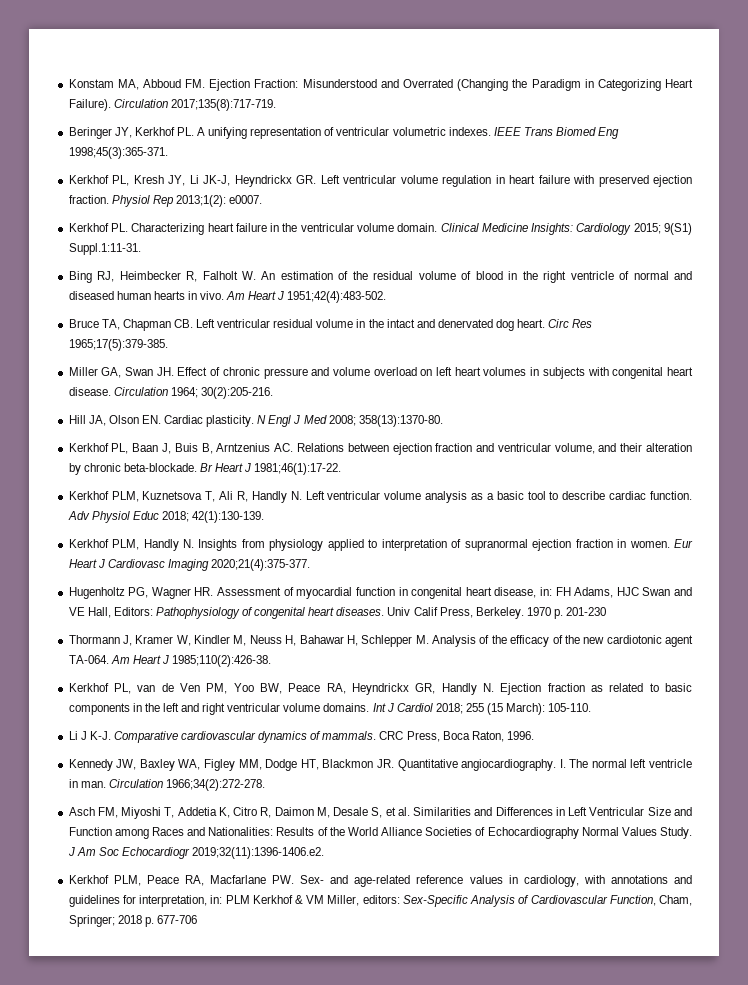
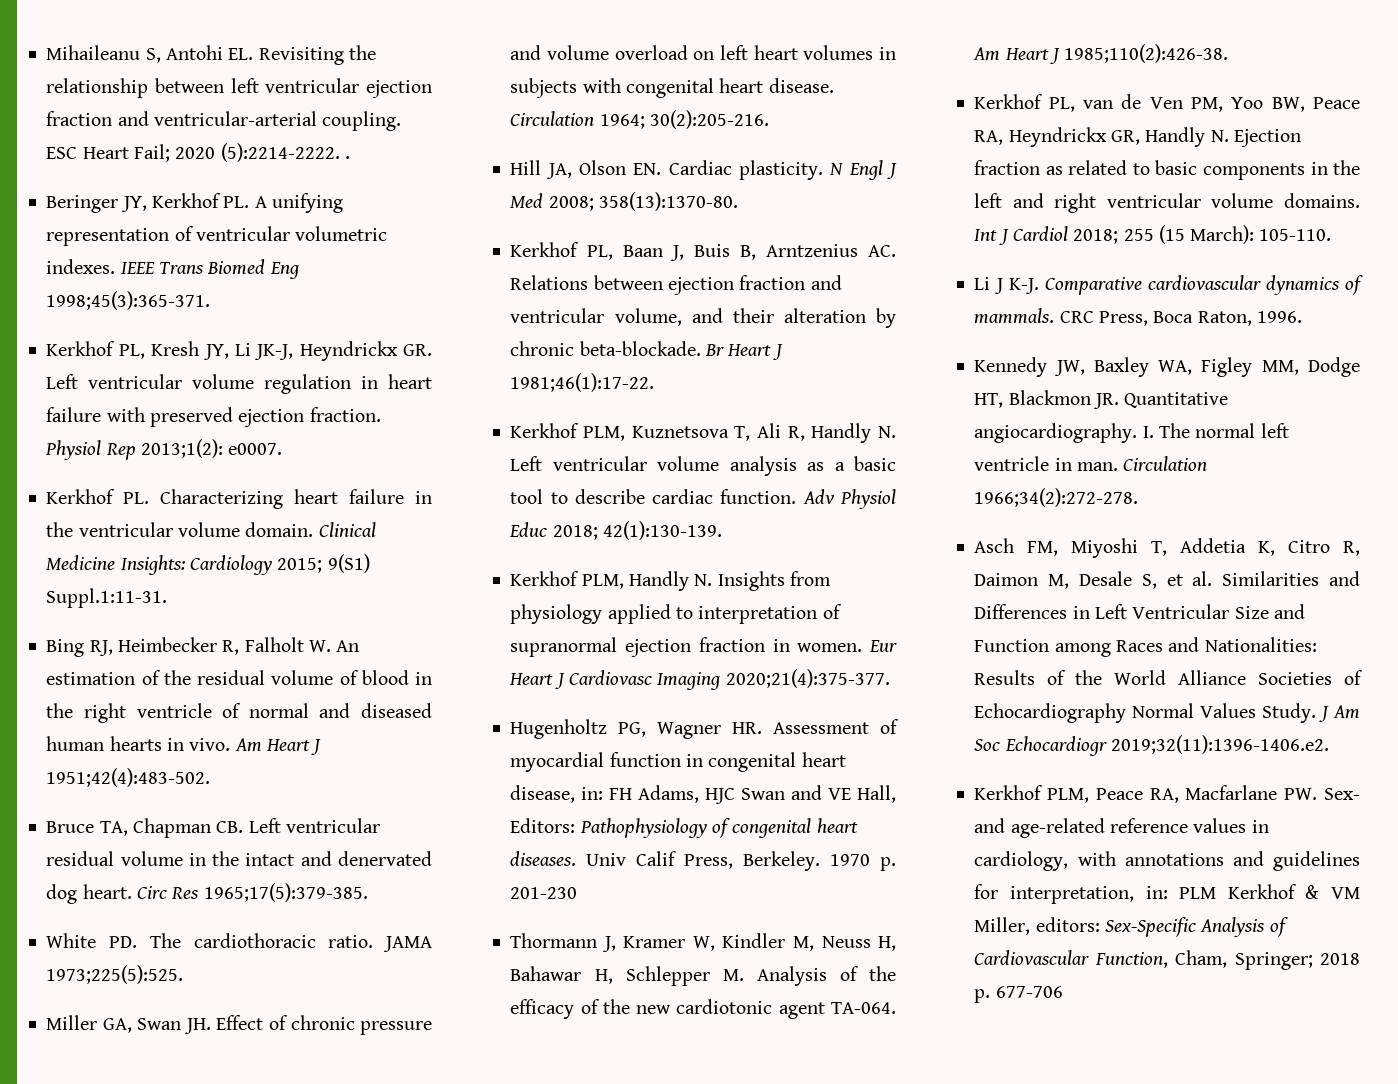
[68,79,693,91] [68,99,276,111] Konstam MA, Abboud FM. Ejection Fraction: Misunderstood and Overrated (Changing the Paradigm in Categorizing Heart Failure). Circulation 2017;135(8):717-719. -> [46,45,376,65] [46,78,432,98] [46,111,402,131] [46,143,350,162] Mihaileanu S, Antohi EL. Revisiting the relationship between left ventricular ejection fraction and ventricular-arterial coupling. ESC Heart Fail; 2020 (5):2214-2222. .
(168, 345) none -> [46,933,432,952] [46,965,184,984] // White PD. The cardiothoracic ratio. JAMA 1973;225(5):525.

